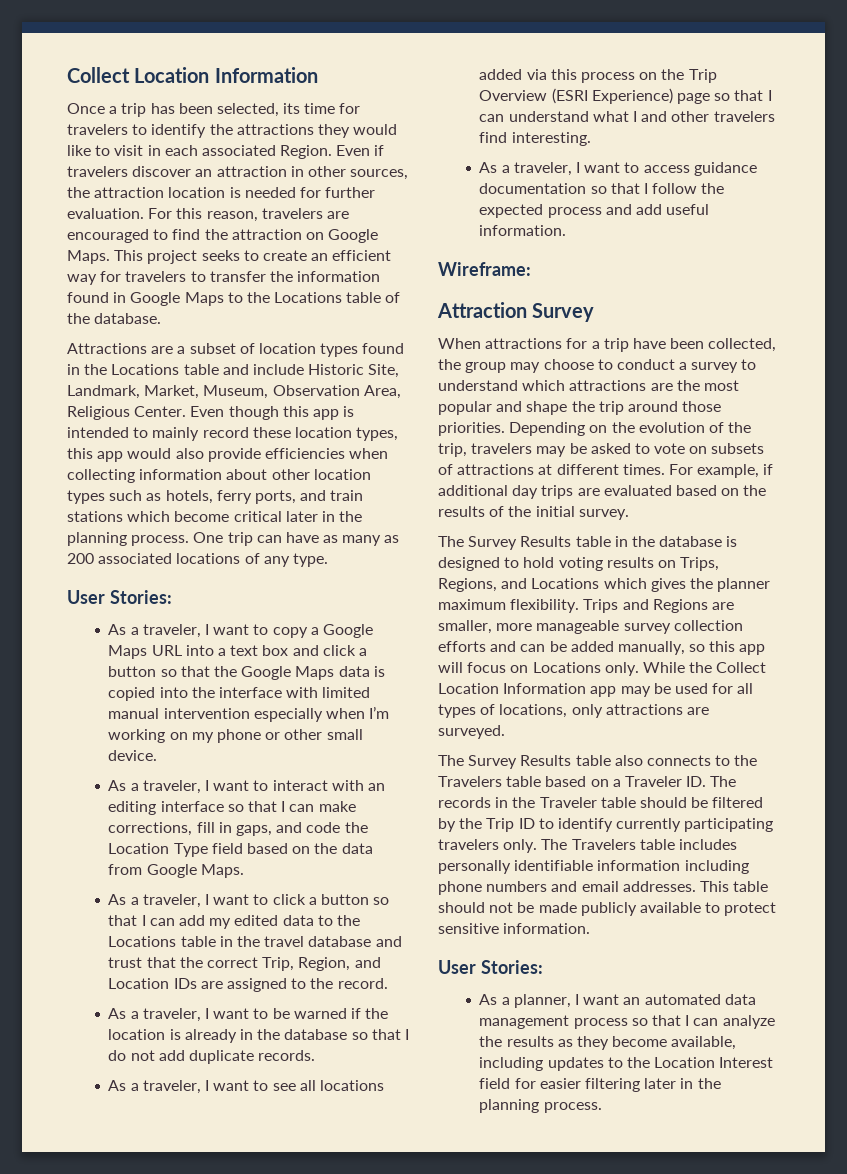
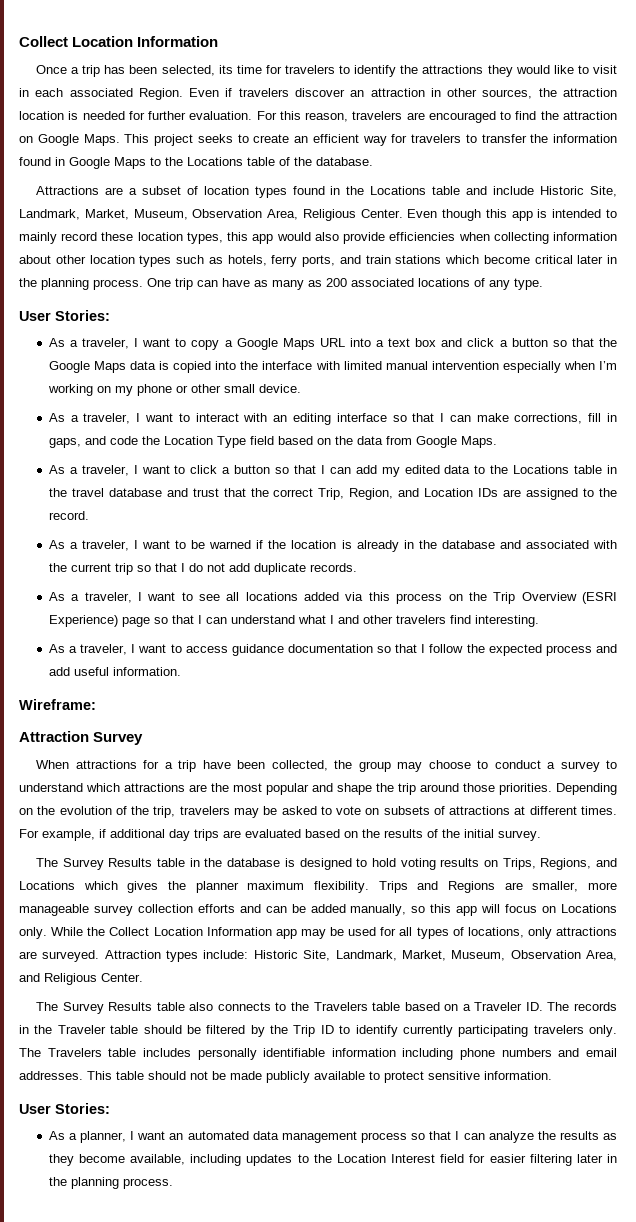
(348, 1034) none -> [499,540,618,549] [48,563,133,575] and associated with the current trip
(505, 732) none -> [104,950,618,962] [19,973,143,985] Attraction types include: Historic Site, Landmark, Market, Museum, Observation Area, and Religious Center.

